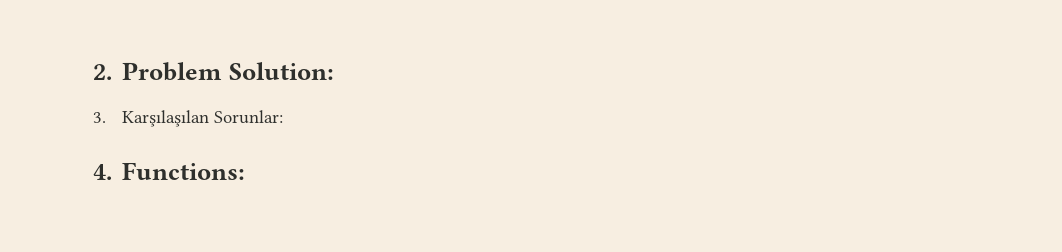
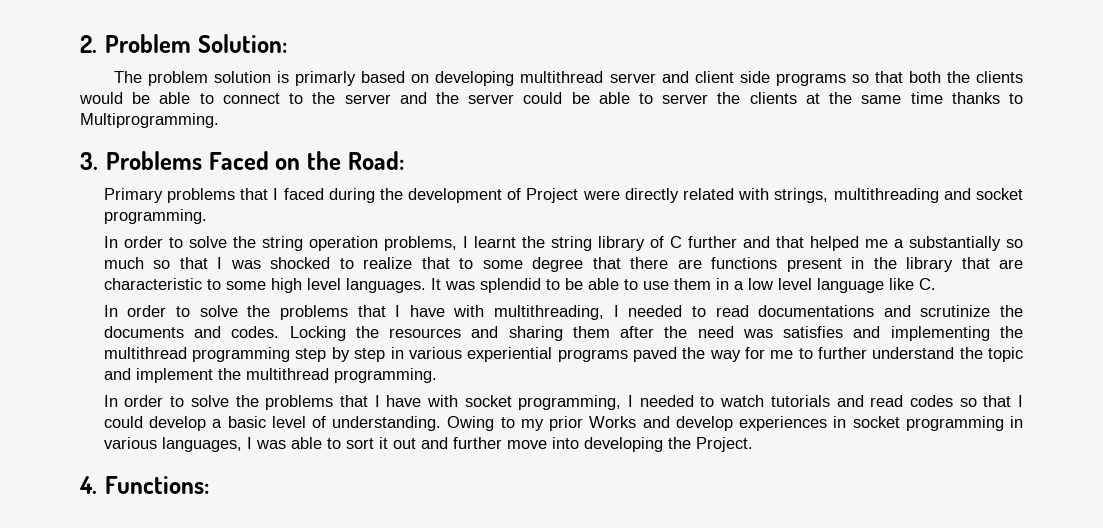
[93,110,283,127] 3. Karşılaşılan Sorunlar: -> [114,71,1023,86] [79,92,1024,104] [80,113,219,128] [80,151,404,170] [103,188,1023,203] [103,209,207,224] [103,236,1023,251] [103,257,1024,272] [103,278,936,293] [103,305,1023,320] [103,326,1024,341] [103,347,1023,362] [103,368,437,383] [103,395,1024,410] [103,416,1023,431] [103,437,753,452] The problem solution is primarly based on developing multithread server and client side programs so that both the clients would be able to connect to the server and the server could be able to server the clients at the same time thanks to Multiprogramming. // 3. Problems Faced on the Road: // Primary problems that I faced during the development of Project were directly related with strings, multithreading and socket programming. // In order to solve the string operation problems, I learnt the string library of C further and that helped me a substantially so much so that I was shocked to realize that to some degree that there are functions present in the library that are characteristic to some high level languages. It was splendid to be able to use them in a low level language like C. // In order to solve the problems that I have with multithreading, I needed to read documentations and scrutinize the documents and codes. Locking the resources and sharing them after the need was satisfies and implementing the multithread programming step by step in various experiential programs paved the way for me to further understand the topic and implement the multithread programming. // In order to solve the problems that I have with socket programming, I needed to watch tutorials and read codes so that I could develop a basic level of understanding. Owing to my prior Works and develop experiences in socket programming in various languages, I was able to sort it out and further move into developing the Project.

